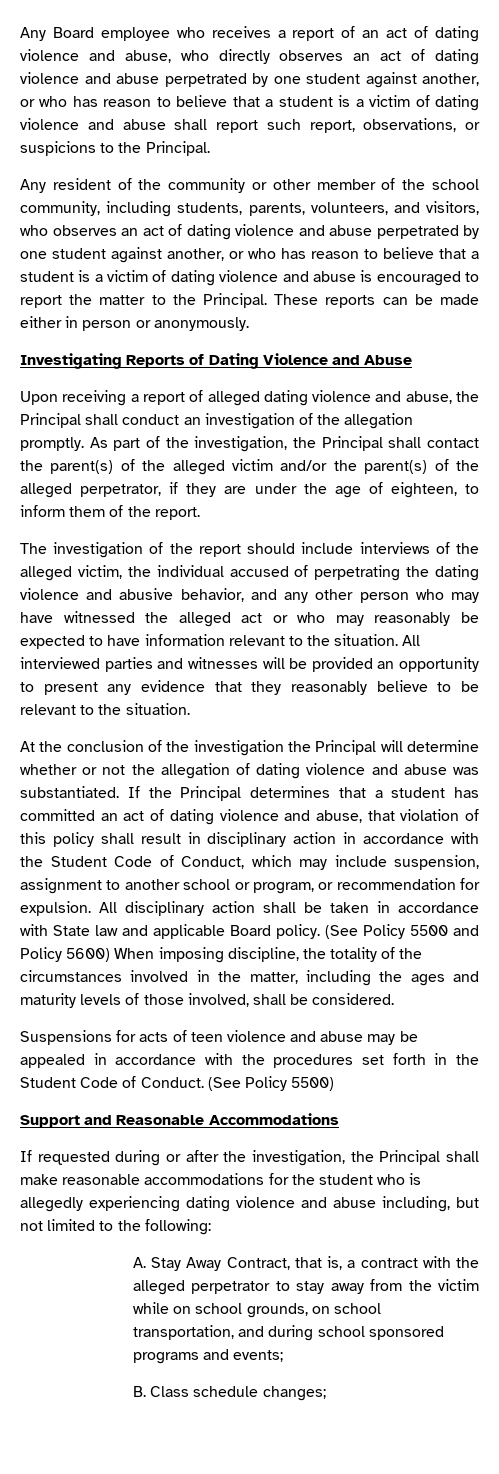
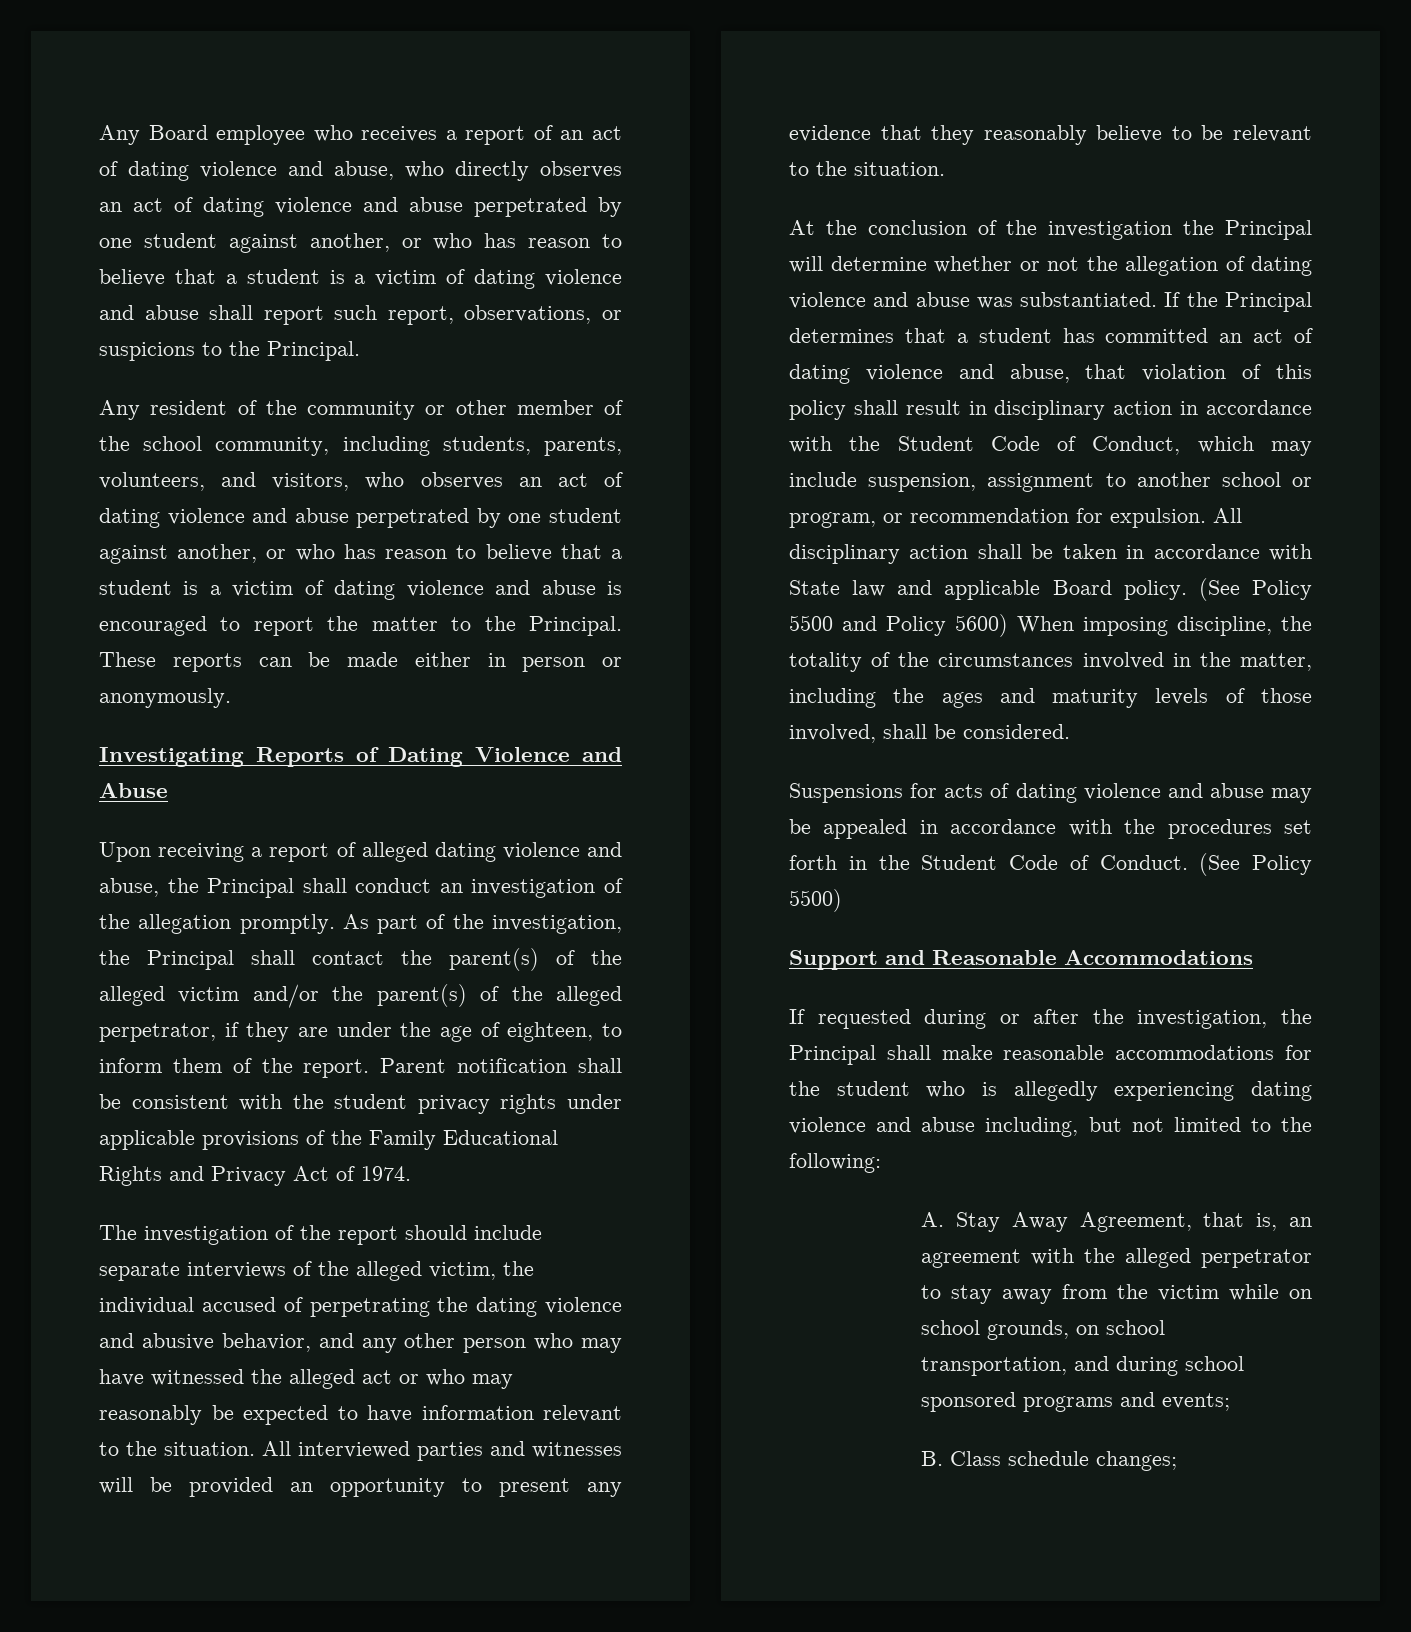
(200, 513) none -> [380,1058,622,1073] [99,1094,622,1114] [99,1130,558,1150] [99,1166,411,1186] Parent notification shall be consistent with the student privacy rights under applicable provisions of the Family Educational Rights and Privacy Act of 1974.
(354, 548) none -> [99,1262,180,1281] separate
[190,1032,223,1042] teen -> [1015,783,1077,803] dating
[226,1257,290,1270] Contract, -> [1079,1212,1192,1232] Agreement,
[347,1258,418,1268] a contract -> [1289,1217,1312,1227] [921,1249,1022,1268] an agreement

